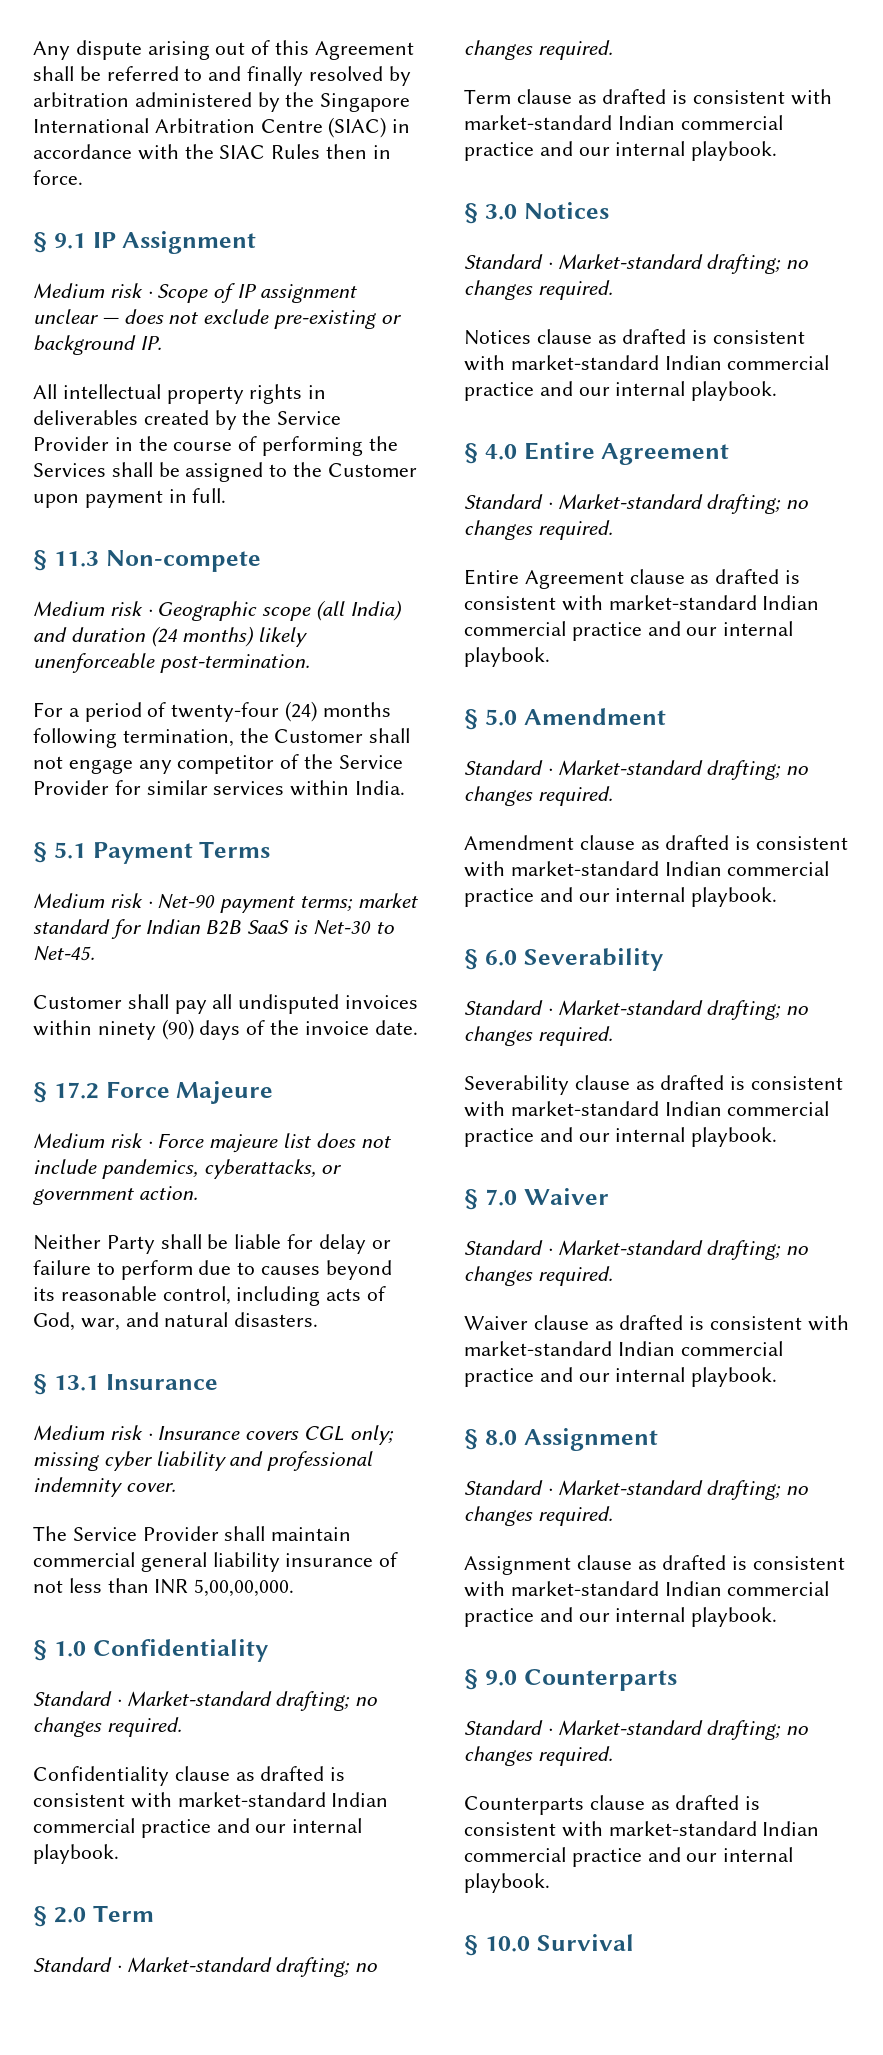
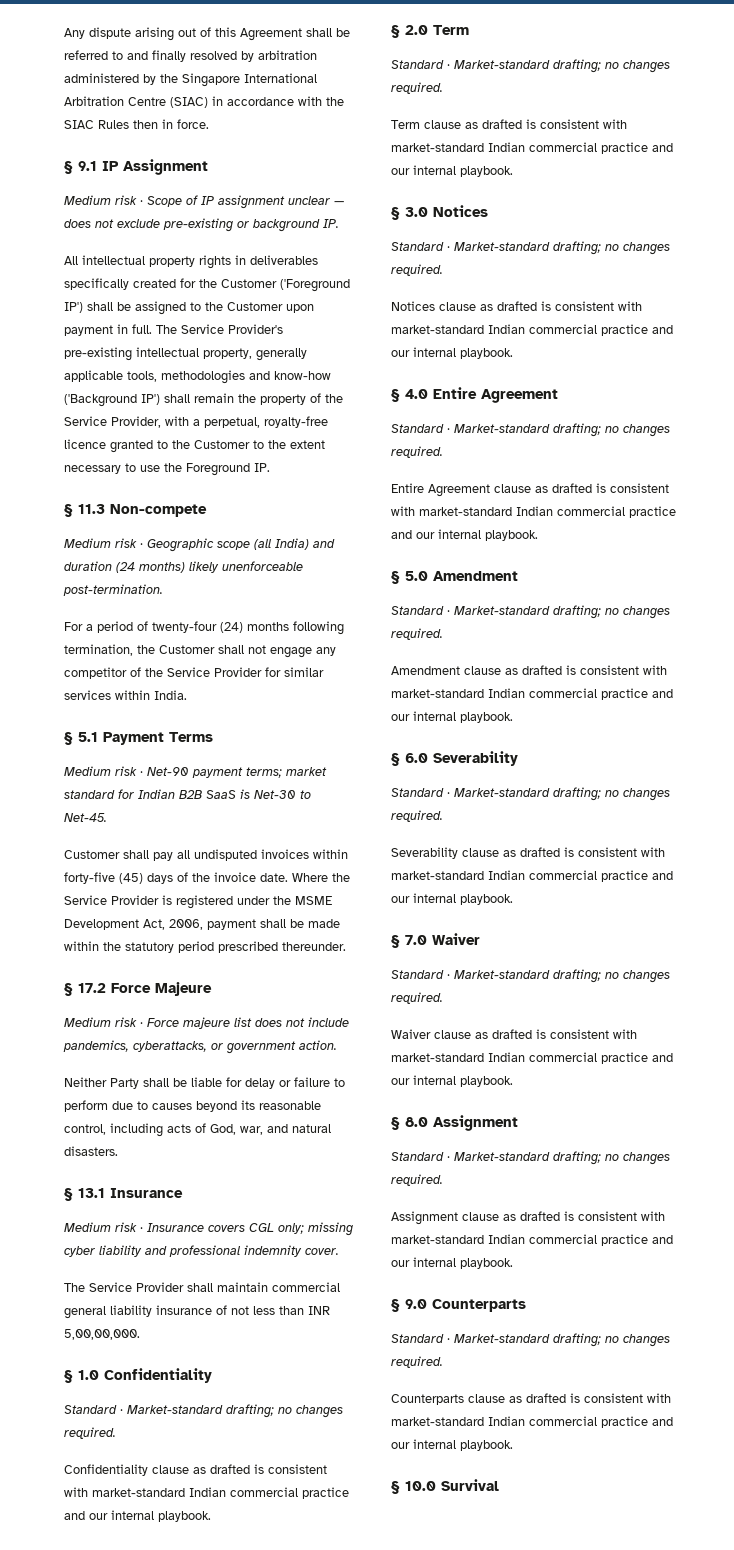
[143,410,342,430] [33,436,398,456] [33,463,106,477] created by the Service Provider in the course of performing the Services -> [64,278,350,292] [64,302,83,313] specifically created for the Customer ('Foreground IP')
(227, 495) none -> [156,324,283,334] [64,347,307,361] [64,370,331,384] [64,393,343,407] [64,416,328,428] [64,439,325,453] [64,463,270,476] The Service Provider's pre-existing intellectual property, generally applicable tools, methodologies and know-how ('Background IP') shall remain the property of the Service Provider, with a perpetual, royalty-free licence granted to the Customer to the extent necessary to use the Foreground IP.
[97,1019,194,1040] ninety (90) -> [64,872,143,884] forty-five (45)
(418, 1027) none -> [292,873,350,882] [64,895,332,909] [64,919,340,930] [64,941,346,953] Where the Service Provider is registered under the MSME Development Act, 2006, payment shall be made within the statutory period prescribed thereunder.

